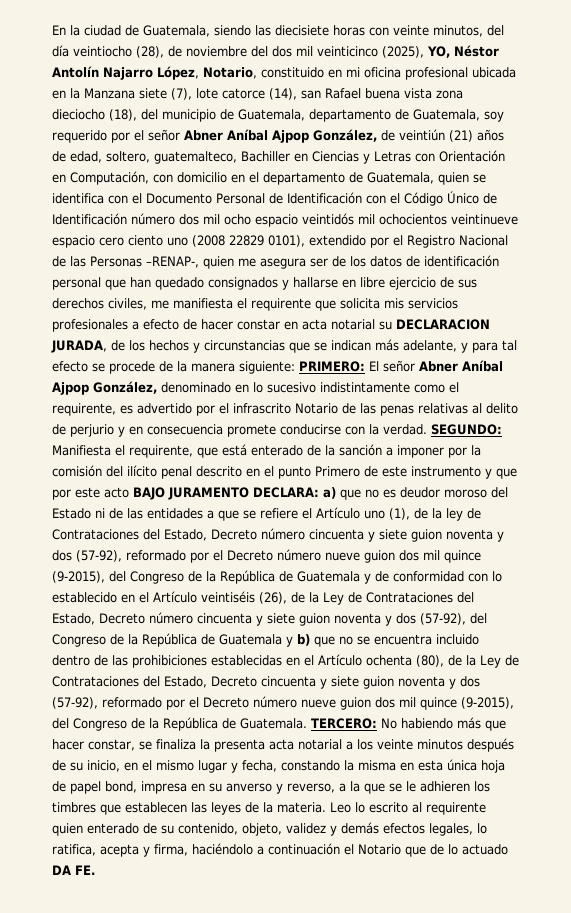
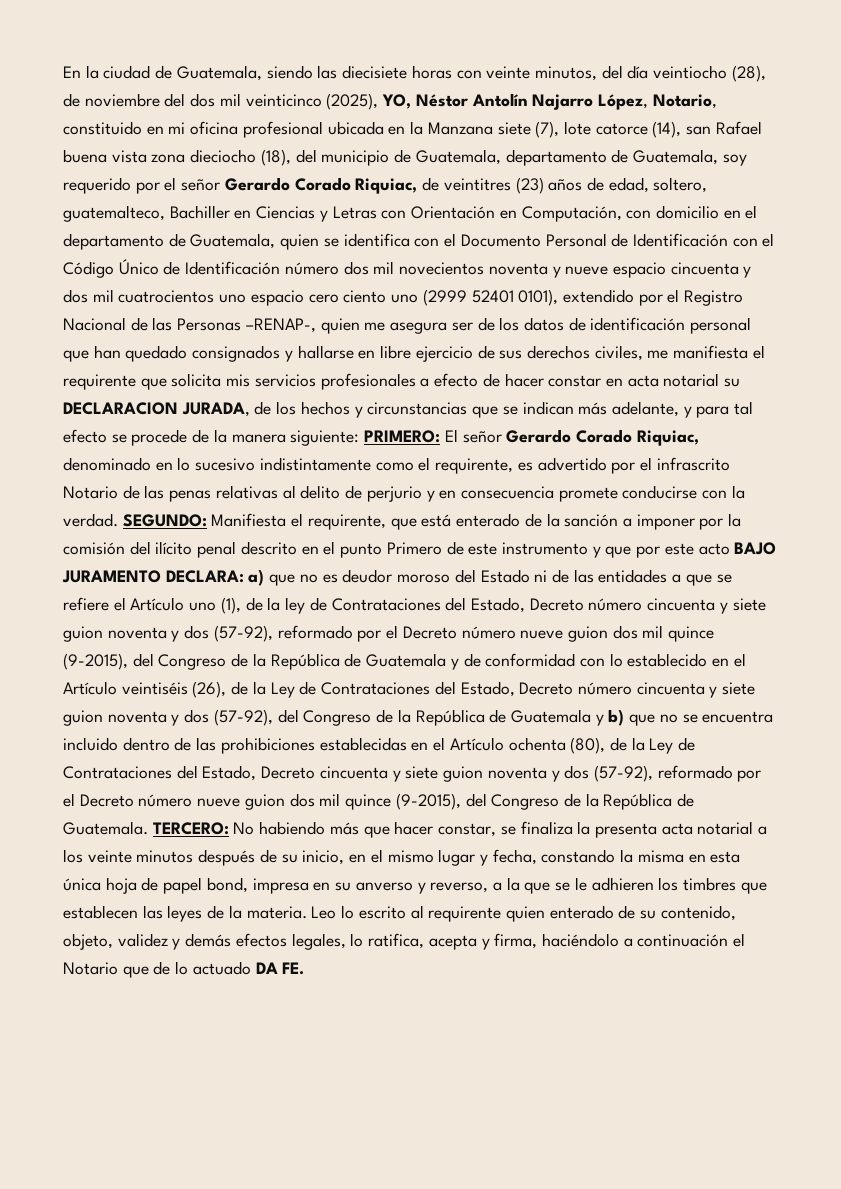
[184,129,473,143] Abner Aníbal Ajpop González, de veintiún (21) -> [224,177,544,194] Gerardo Corado Riquiac, de veintitres (23)
[224,213,518,227] ocho espacio veintidós mil ochocientos veintinueve -> [399,262,752,278] [63,289,247,303] novecientos noventa y nueve espacio cincuenta y dos mil cuatrocientos uno
[192,235,264,247] (2008 22829 -> [422,289,514,306] (2999 52401
[419,360,503,372] [52,381,157,395] Abner Aníbal Ajpop González, -> [506,429,699,446] Gerardo Corado Riquiac,

